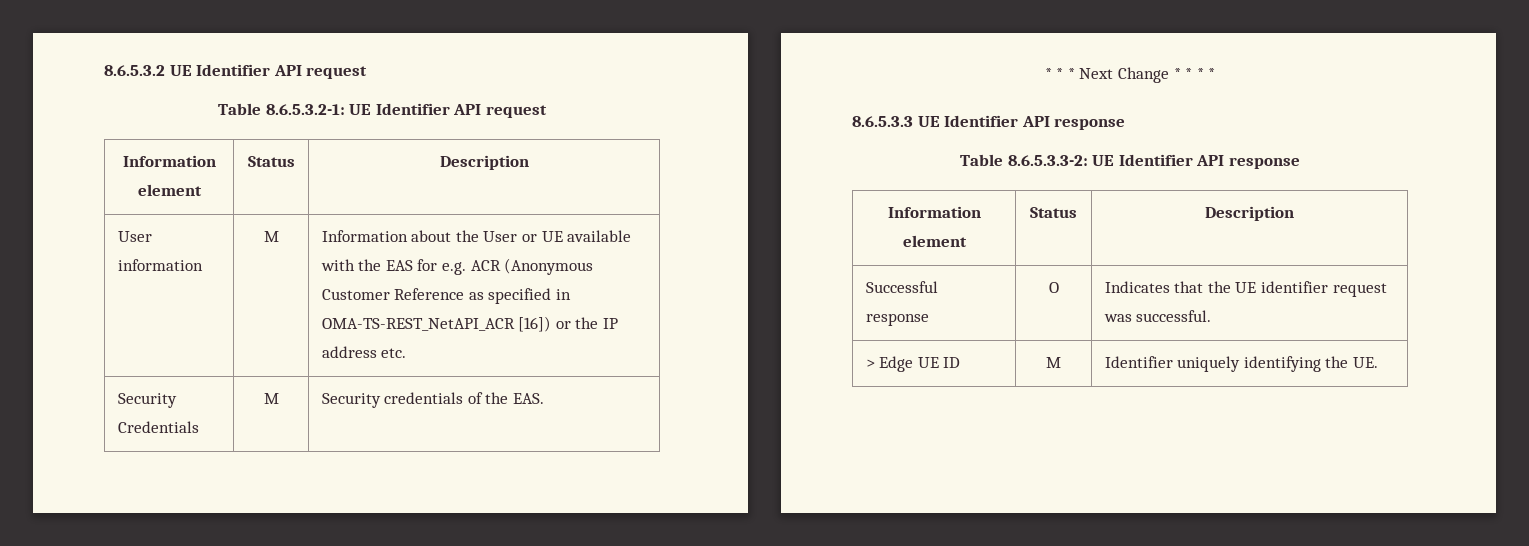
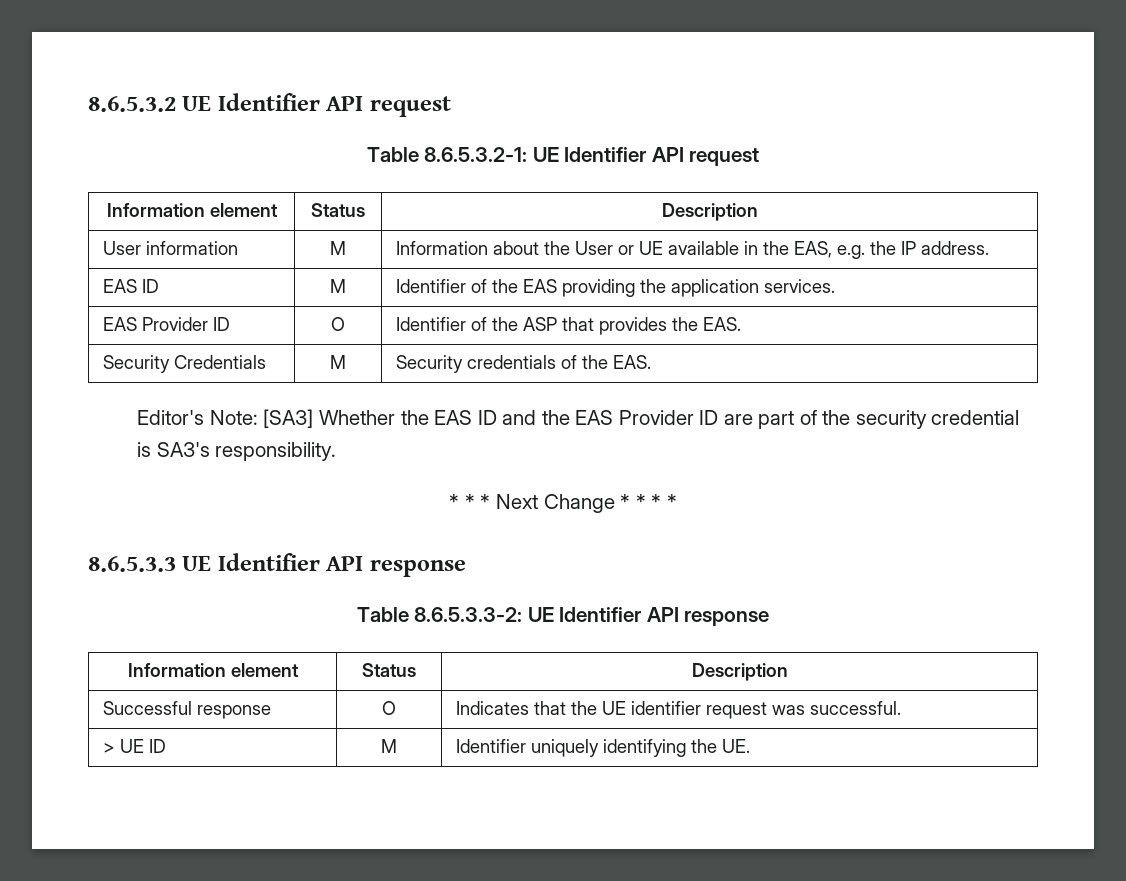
[320,258,594,275] [321,288,571,304] [321,316,618,332] [321,346,407,358] with the EAS for e.g. ACR (Anonymous Customer Reference as specified in OMA-TS-REST_NetAPI_ACR [16]) or the IP address etc. -> [744,241,990,259] [103,279,160,293] [330,279,346,293] [396,279,836,297] [103,317,231,331] [331,317,345,331] [396,317,742,335] in the EAS, e.g. the IP address. // EAS ID | M | Identifier of the EAS providing the application services. // EAS Provider ID | O | Identifier of the ASP that provides the EAS.
(544, 398) none -> [137,409,1020,429] [137,442,337,461] // Editor's Note: [SA3] Whether the EAS ID and the EAS Provider ID are part of the security credential is SA3's responsibility.
[879,356,914,372] Edge -> (116, 748) none

